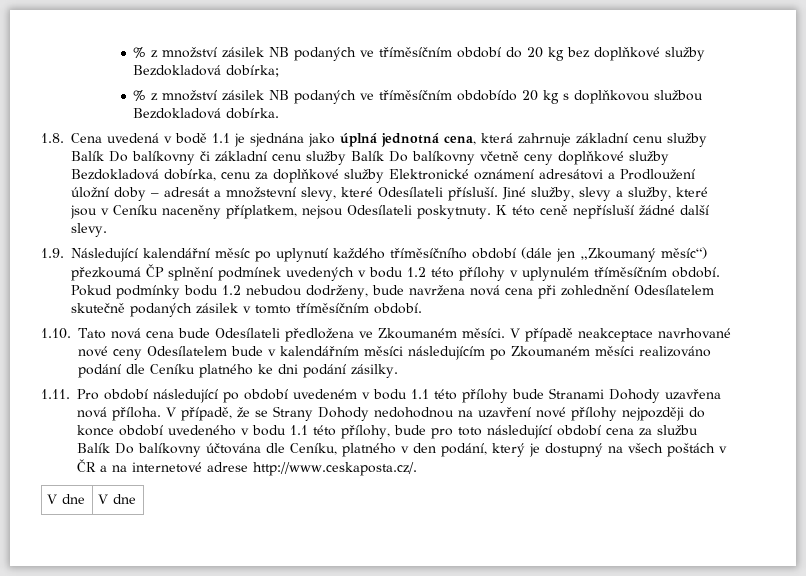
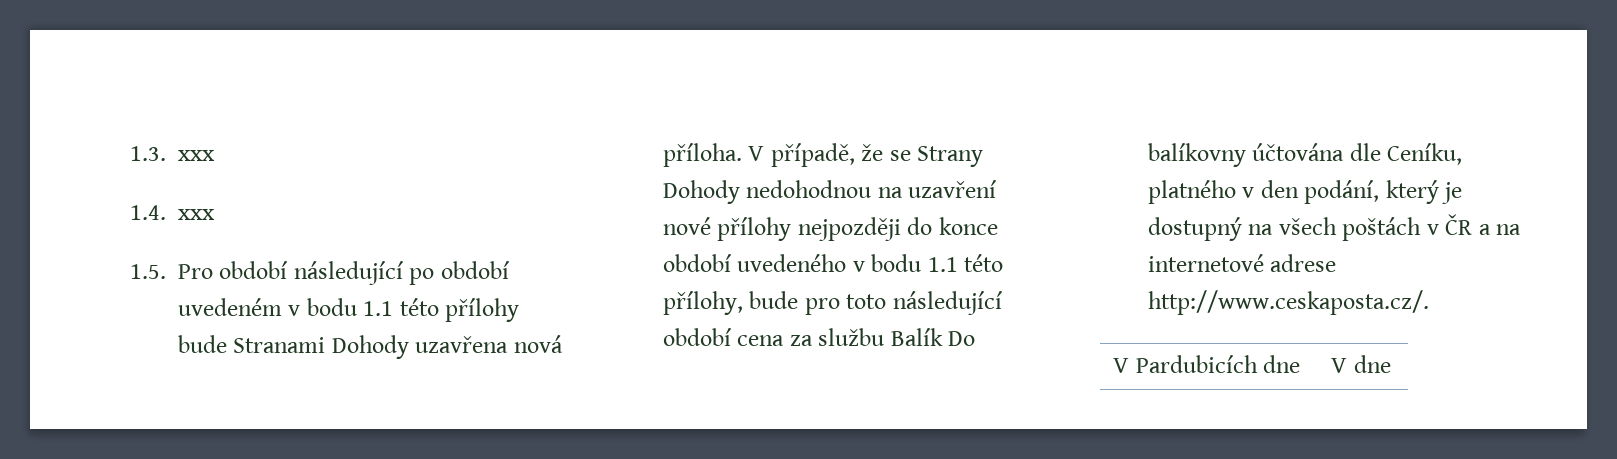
[133,47,706,61] [133,65,280,77] [133,90,704,104] [133,108,280,119] [41,133,707,147] [71,151,669,165] [71,169,695,183] [71,187,708,201] [70,205,709,219] [71,223,107,237] [41,247,707,262] [71,264,720,281] [71,285,714,299] [71,303,422,317] [41,328,731,342] [78,346,711,360] [78,364,398,378] [41,389,70,399] % z množství zásilek NB podaných ve tříměsíčním období do 20 kg bez doplňkové služby Bezdokladová dobírka; // % z množství zásilek NB podaných ve tříměsíčním obdobído 20 kg s doplňkovou službou Bezdokladová dobírka. // 1.8. Cena uvedená v bodě 1.1 je sjednána jako úplná jednotná cena, která zahrnuje základní cenu služby Balík Do balíkovny či základní cenu služby Balík Do balíkovny včetně ceny doplňkové služby Bezdokladová dobírka, cenu za doplňkové služby Elektronické oznámení adresátovi a Prodloužení úložní doby – adresát a množstevní slevy, které Odesílateli přísluší. Jiné služby, slevy a služby, které jsou v Ceníku naceněny příplatkem, nejsou Odesílateli poskytnuty. K této ceně nepřísluší žádné další slevy. // 1.9. Následující kalendářní měsíc po uplynutí každého tříměsíčního období (dále jen „Zkoumaný měsíc“) přezkoumá ČP splnění podmínek uvedených v bodu 1.2 této přílohy v uplynulém tříměsíčním období. Pokud podmínky bodu 1.2 nebudou dodrženy, bude navržena nová cena při zohlednění Odesílatelem skutečně podaných zásilek v tomto tříměsíčním období. // 1.10. Tato nová cena bude Odesílateli předložena ve Zkoumaném měsíci. V případě neakceptace navrhované nové ceny Odesílatelem bude v kalendářním měsíci následujícím po Zkoumaném měsíci realizováno podání dle Ceníku platného ke dni podání zásilky. // 1.11. -> [130,146,215,161] [130,205,215,220] [130,264,166,279] 1.3. xxx // 1.4. xxx // 1.5.
(58, 499) none -> [1135,355,1258,373] Pardubicích

